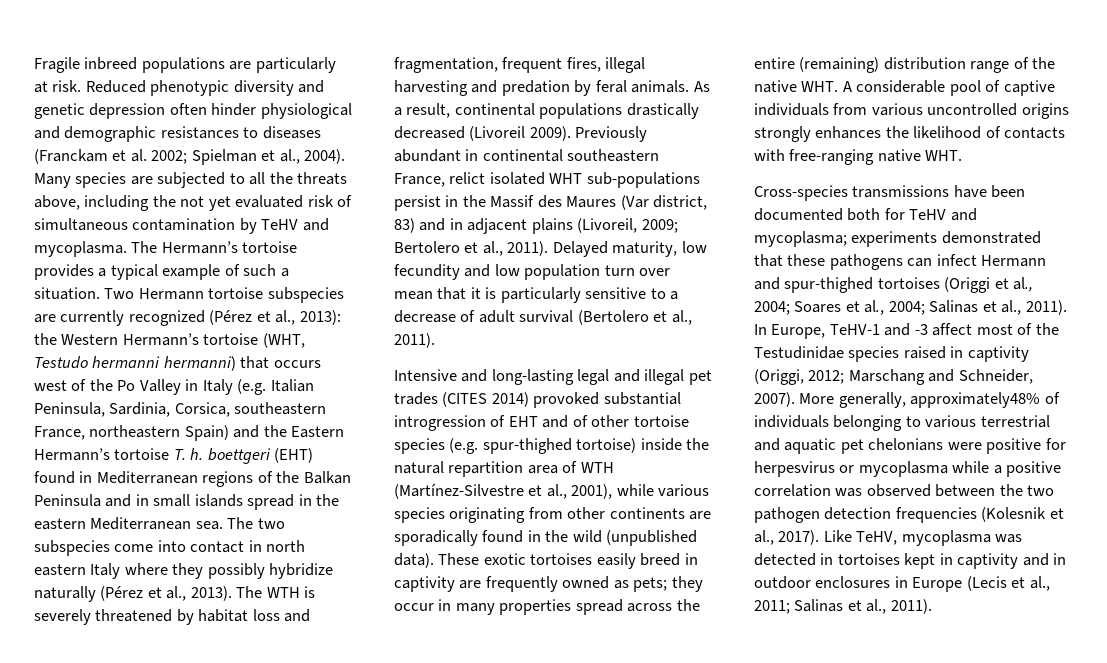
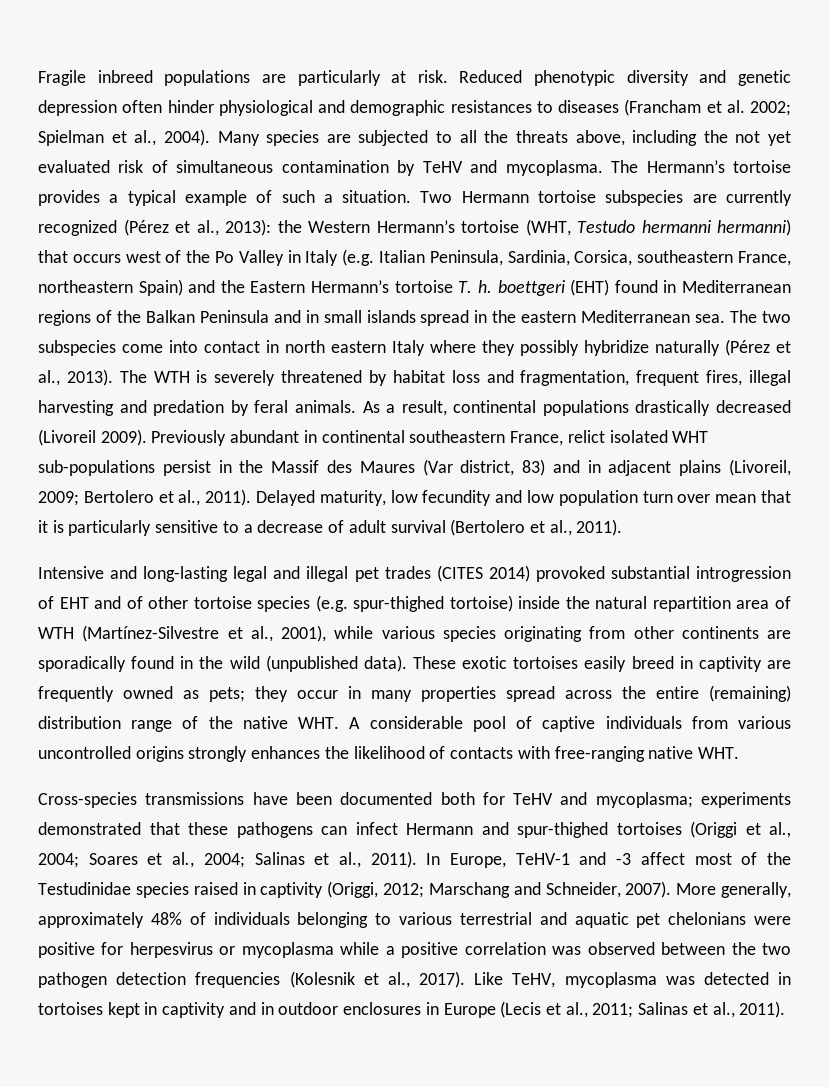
[34,149,108,164] (Franckam -> [624,99,702,116] (Francham
[910,392,1041,408] approximately48% -> [38,912,182,928] approximately 48%

